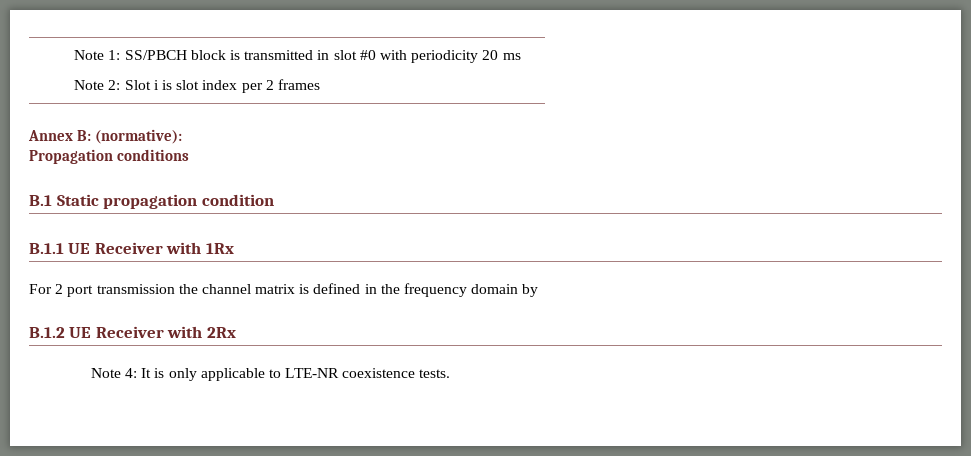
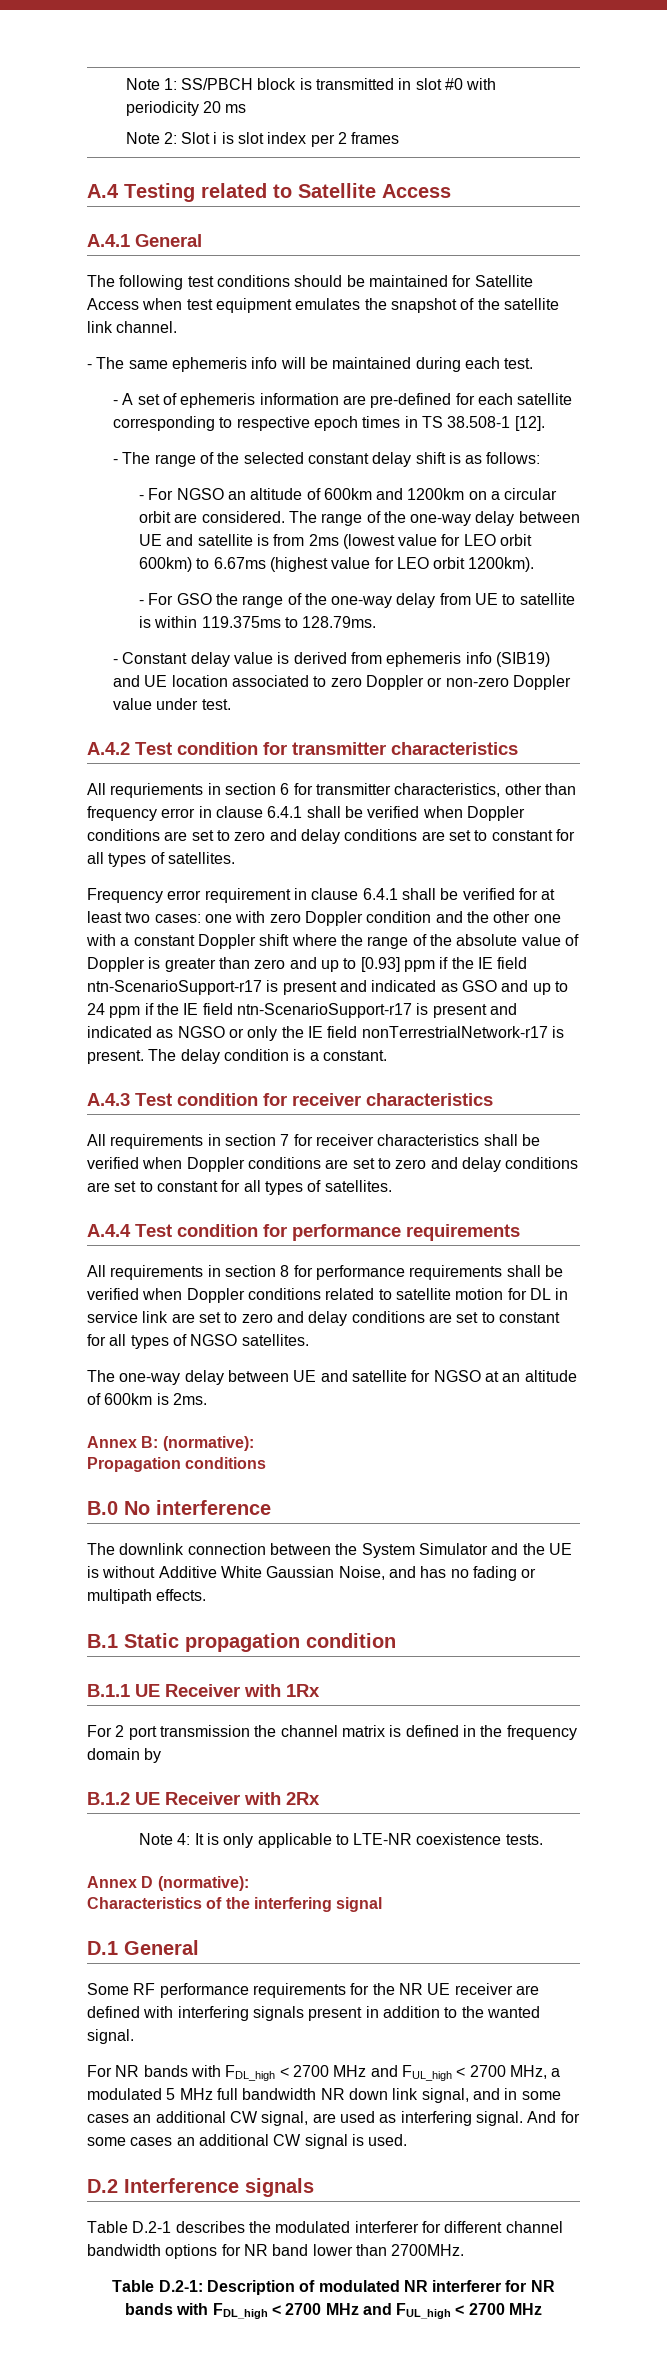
(320, 84) none -> [87,183,451,202] [87,234,202,247] [87,275,533,290] [87,298,559,313] [87,321,178,333] [87,357,534,372] [112,393,573,408] [112,416,545,431] [112,452,541,467] [138,488,558,500] [138,511,580,526] [138,534,533,549] [138,557,535,572] [138,593,575,608] [138,616,377,628] [112,652,550,667] [112,675,571,690] [112,698,231,710] [87,742,518,755] [87,783,576,798] [87,806,525,821] [87,829,575,844] [87,852,235,867] [87,888,556,903] [87,911,561,926] [86,934,579,949] [87,957,528,972] [87,980,568,995] [87,1003,517,1018] [87,1026,564,1041] [87,1049,387,1064] [87,1093,493,1106] [87,1134,540,1149] [87,1157,579,1172] [87,1180,392,1195] [87,1224,520,1241] [87,1265,563,1280] [87,1288,569,1303] [87,1311,560,1326] [87,1334,309,1349] [87,1370,577,1385] [87,1393,207,1405] // A.4 Testing related to Satellite Access // A.4.1 General // The following test conditions should be maintained for Satellite Access when test equipment emulates the snapshot of the satellite link channel. // - The same ephemeris info will be maintained during each test. // - A set of ephemeris information are pre-defined for each satellite corresponding to respective epoch times in TS 38.508-1 [12]. // - The range of the selected constant delay shift is as follows: // - For NGSO an altitude of 600km and 1200km on a circular orbit are considered. The range of the one-way delay between UE and satellite is from 2ms (lowest value for LEO orbit 600km) to 6.67ms (highest value for LEO orbit 1200km). // - For GSO the range of the one-way delay from UE to satellite is within 119.375ms to 128.79ms. // - Constant delay value is derived from ephemeris info (SIB19) and UE location associated to zero Doppler or non-zero Doppler value under test. // A.4.2 Test condition for transmitter characteristics // All requriements in section 6 for transmitter characteristics, other than frequency error in clause 6.4.1 shall be verified when Doppler conditions are set to zero and delay conditions are set to constant for all types of satellites. // Frequency error requirement in clause 6.4.1 shall be verified for at least two cases: one with zero Doppler condition and the other one with a constant Doppler shift where the range of the absolute value of Doppler is greater than zero and up to [0.93] ppm if the IE field ntn-ScenarioSupport-r17 is present and indicated as GSO and up to 24 ppm if the IE field ntn-ScenarioSupport-r17 is present and indicated as NGSO or only the IE field nonTerrestrialNetwork-r17 is present. The delay condition is a constant. // A.4.3 Test condition for receiver characteristics // All requirements in section 7 for receiver characteristics shall be verified when Doppler conditions are set to zero and delay conditions are set to constant for all types of satellites. // A.4.4 Test condition for performance requirements // All requirements in section 8 for performance requirements shall be verified when Doppler conditions related to satellite motion for DL in service link are set to zero and delay conditions are set to constant for all types of NGSO satellites. // The one-way delay between UE and satellite for NGSO at an altitude of 600km is 2ms.
(190, 155) none -> [87,1500,271,1515] [87,1543,572,1558] [87,1566,537,1581] [87,1589,207,1604] // B.0 No interference // The downlink connection between the System Simulator and the UE is without Additive White Gaussian Noise, and has no fading or multipath effects.
(451, 373) none -> [87,1876,249,1891] [87,1897,383,1912] [87,1940,199,1955] [87,1983,539,1998] [87,2006,540,2021] [87,2029,134,2044] [87,2065,561,2081] [87,2088,561,2103] [87,2111,580,2126] [87,2134,408,2149] [87,2178,314,2197] [87,2221,563,2233] [87,2244,465,2259] [112,2280,555,2295] [124,2303,543,2319] // Annex D (normative): // Characteristics of the interfering signal // D.1 General // Some RF performance requirements for the NR UE receiver are defined with interfering signals present in addition to the wanted signal. // For NR bands with FDL_high < 2700 MHz and FUL_high < 2700 MHz, a modulated 5 MHz full bandwidth NR down link signal, and in some cases an additional CW signal, are used as interfering signal. And for some cases an additional CW signal is used. // D.2 Interference signals // Table D.2-1 describes the modulated interferer for different channel bandwidth options for NR band lower than 2700MHz. // Table D.2-1: Description of modulated NR interferer for NR bands with FDL_high < 2700 MHz and FUL_high < 2700 MHz

